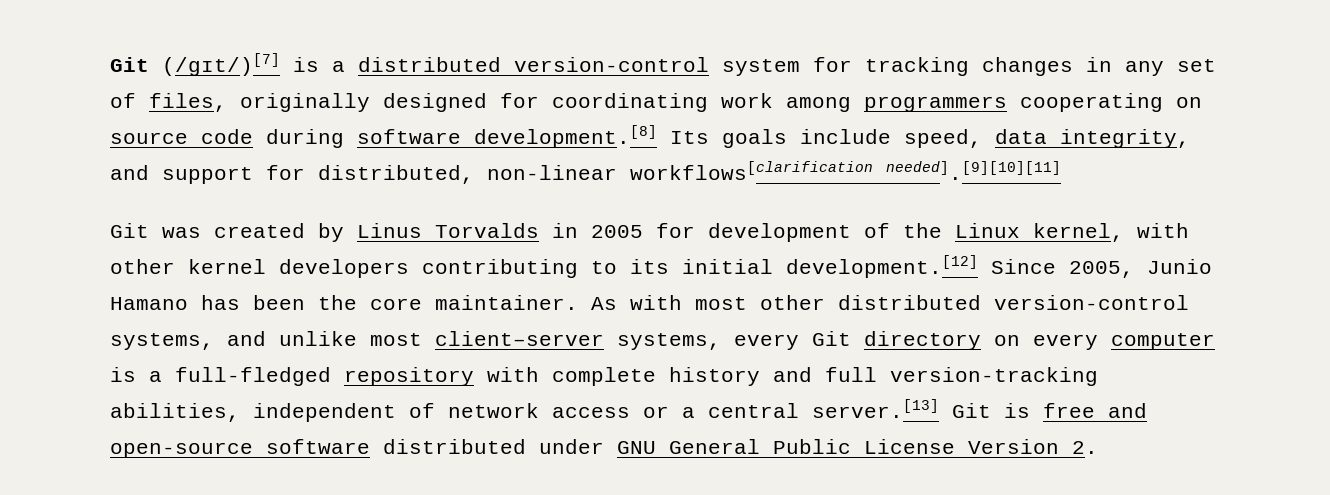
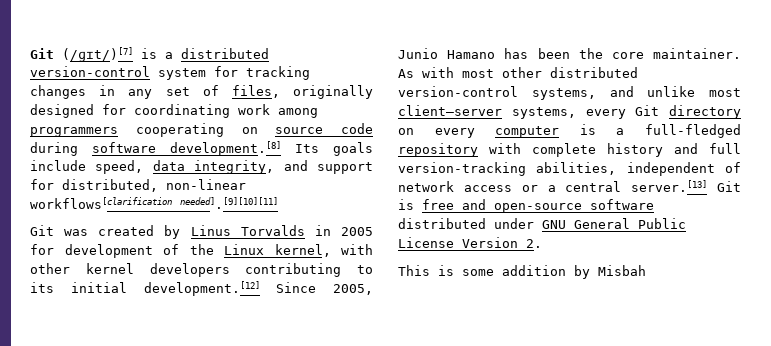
(1098, 447) none -> [398,265,646,279] // This is some addition by Misbah

